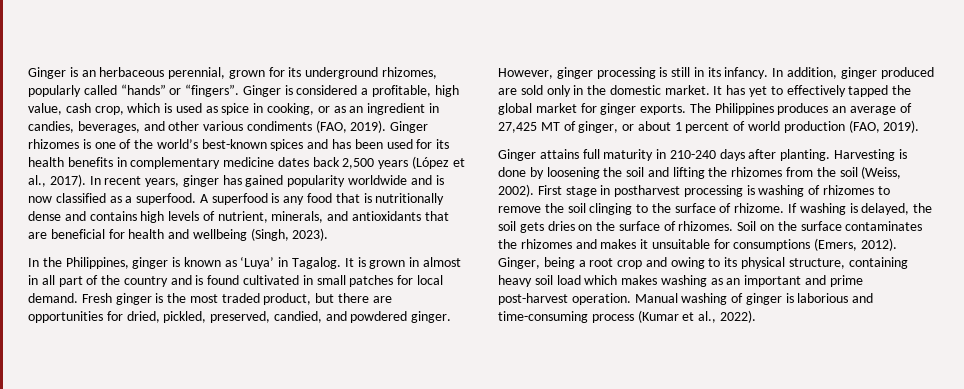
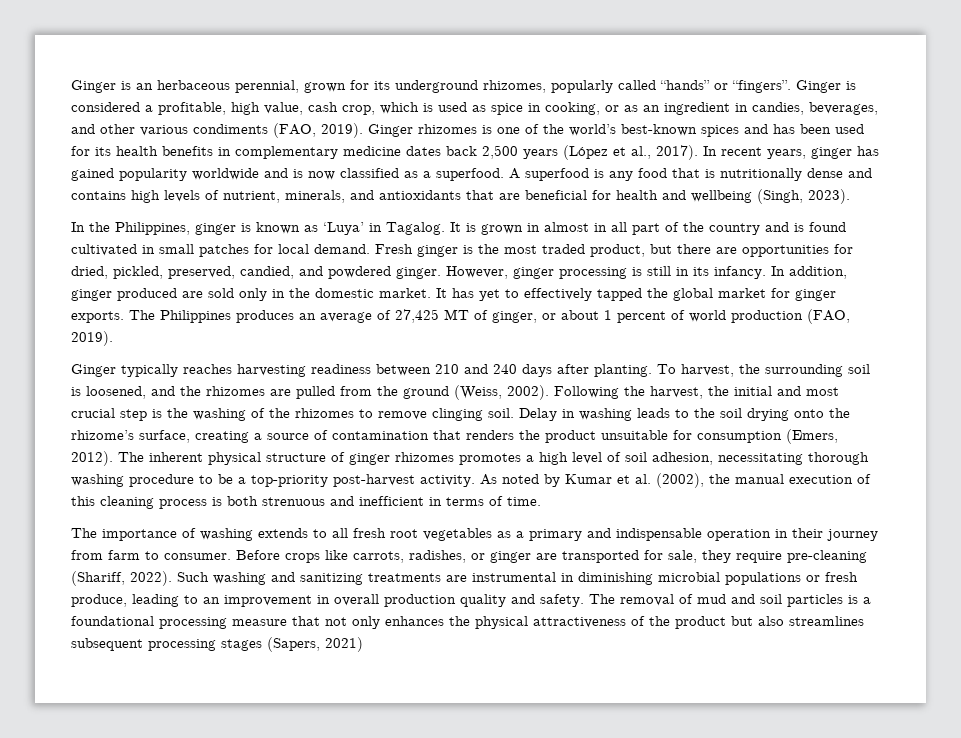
[539,149,907,161] [498,167,783,179] attains full maturity in 210-240 days after planting. Harvesting is done by loosening the soil and lifting the rhizomes -> [121,364,870,377] [71,386,335,399] typically reaches harvesting readiness between 210 and 240 days after planting. To harvest, the surrounding soil is loosened, and the rhizomes are pulled
[839,167,858,177] soil -> [403,386,449,399] ground
[537,185,821,197] First stage in postharvest processing is washing of -> [554,386,839,399] [71,408,290,421] Following the harvest, the initial and most crucial step is the washing of the
[544,203,933,215] [498,221,923,233] [498,239,649,249] the soil clinging to the surface of rhizome. If washing is delayed, the soil gets dries on the surface of rhizomes. Soil on the surface contaminates the rhizomes and makes it -> [432,408,850,421] [71,430,596,443] clinging soil. Delay in washing leads to the soil drying onto the rhizome’s surface, creating a source of contamination that renders the product
[733,239,811,251] consumptions -> [697,431,782,443] consumption
[498,257,908,269] [498,275,863,287] [498,293,874,305] [498,310,756,323] Ginger, being a root crop and owing to its physical structure, containing heavy soil load which makes washing as an important and prime post-harvest operation. Manual washing of ginger is laborious and time-consuming process (Kumar et al., 2022). -> [118,452,869,465] [71,473,871,488] [71,496,541,509] [71,528,878,541] [71,550,867,563] [71,571,858,586] [71,594,871,607] [71,616,864,629] [71,637,363,652] The inherent physical structure of ginger rhizomes promotes a high level of soil adhesion, necessitating thorough washing procedure to be a top-priority post-harvest activity. As noted by Kumar et al. (2002), the manual execution of this cleaning process is both strenuous and inefficient in terms of time. // The importance of washing extends to all fresh root vegetables as a primary and indispensable operation in their journey from farm to consumer. Before crops like carrots, radishes, or ginger are transported for sale, they require pre-cleaning (Shariff, 2022). Such washing and sanitizing treatments are instrumental in diminishing microbial populations or fresh produce, leading to an improvement in overall production quality and safety. The removal of mud and soil particles is a foundational processing measure that not only enhances the physical attractiveness of the product but also streamlines subsequent processing stages (Sapers, 2021)

